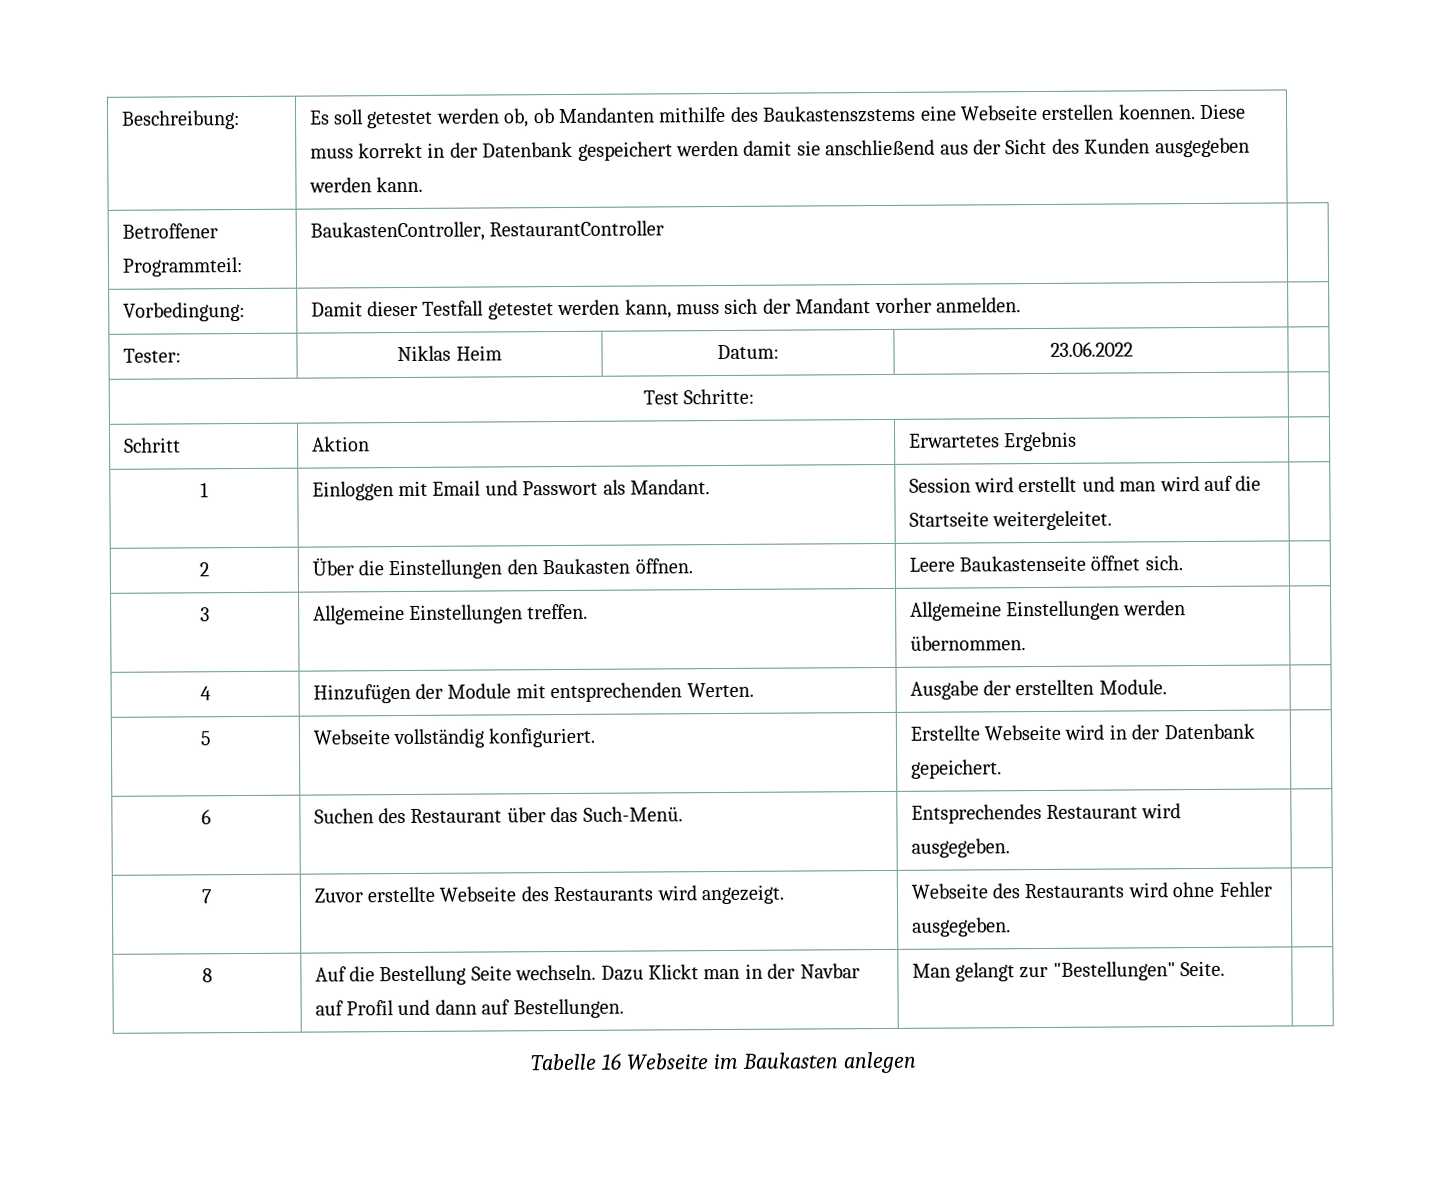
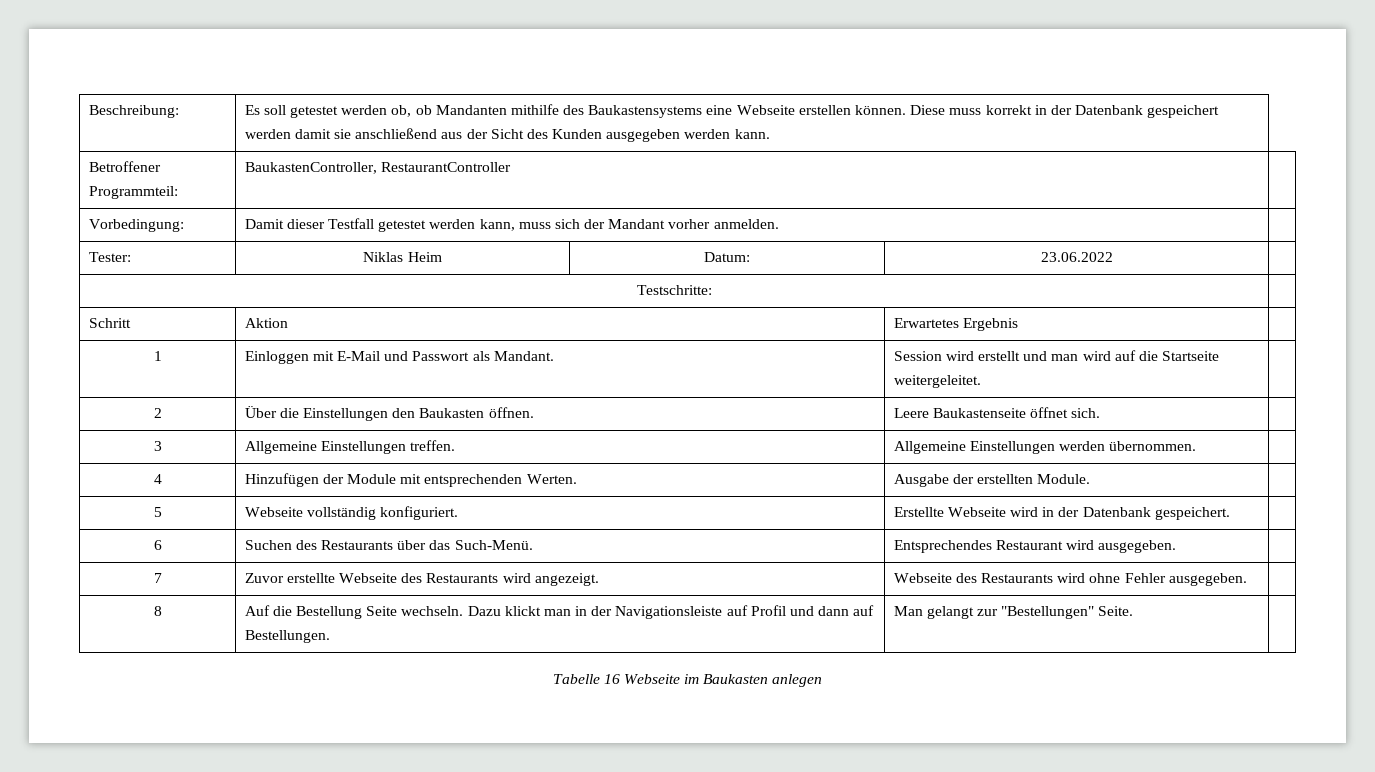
[762,105,917,123] Baukastenszstems -> [588,105,703,118] Baukastensystems
[1117,104,1196,120] koennen. -> [855,105,907,115] können.
[642,388,755,405] Test Schritte: -> [636,285,712,295] Testschritte:
[432,480,482,496] Email -> [336,351,380,361] E-Mail
[910,759,1002,779] gepeichert. -> [1154,507,1230,520] gespeichert.
[410,808,503,823] Restaurant -> [320,540,393,550] Restaurants
[647,964,699,980] Klickt -> [504,606,541,616] klickt
[799,963,860,979] Navbar -> [615,606,723,619] Navigationsleiste

